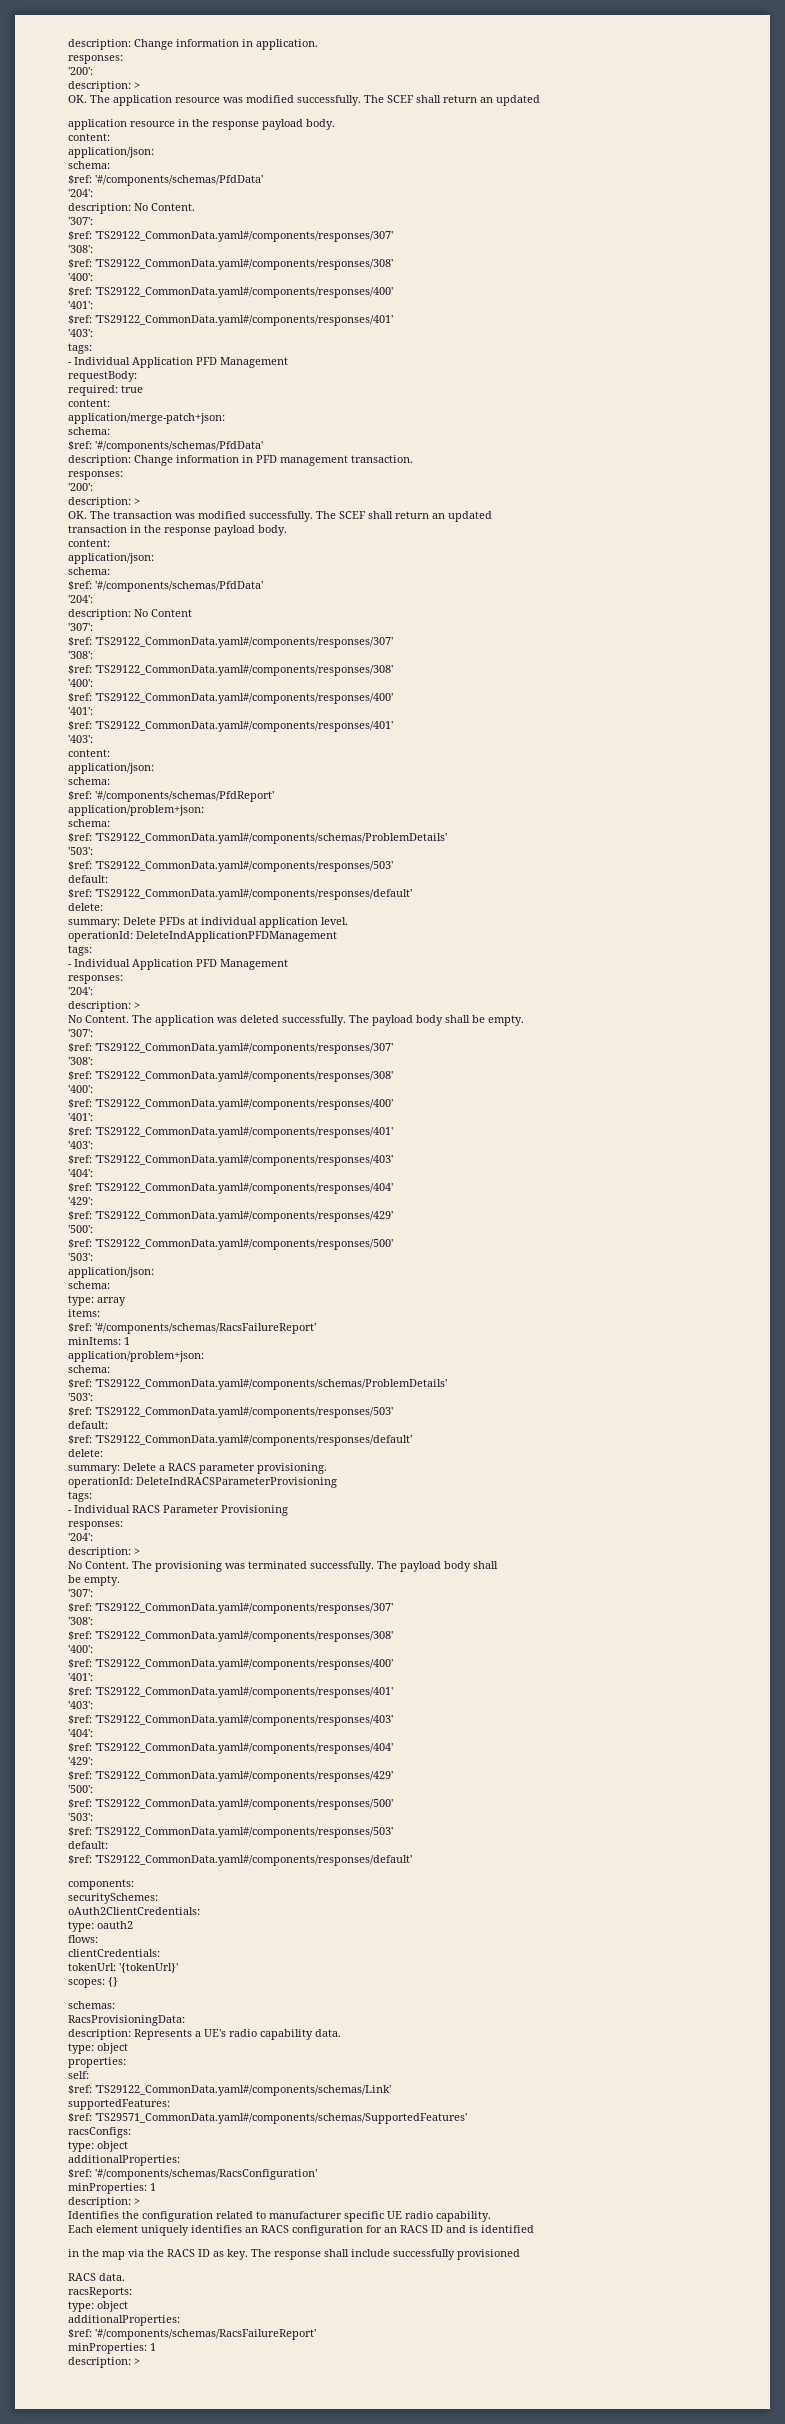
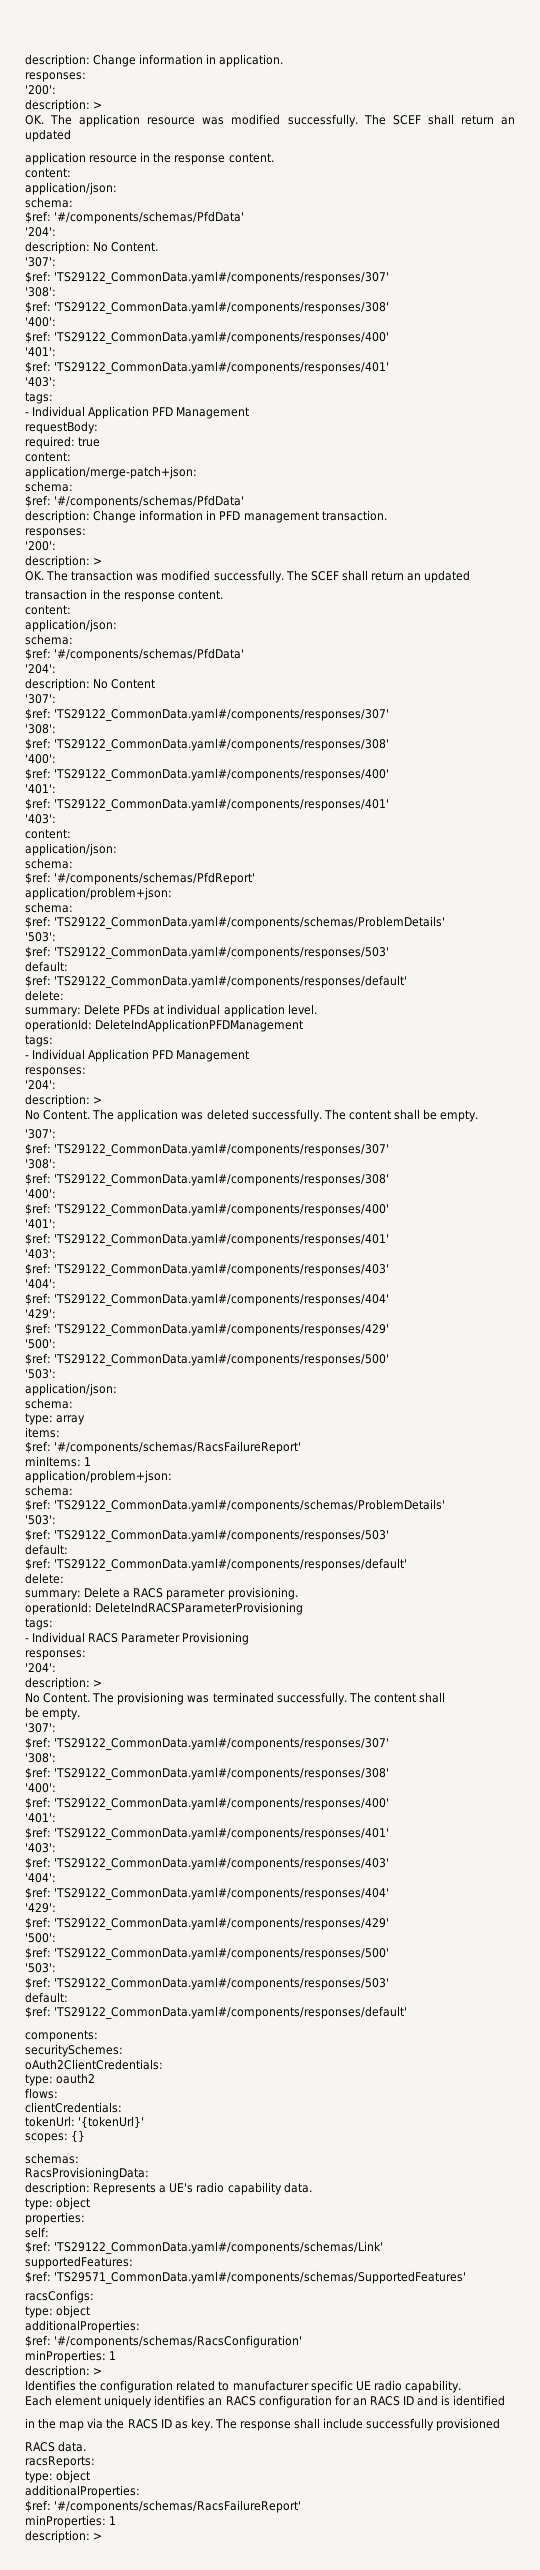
[262,119,335,130] payload body. -> [228,153,274,163] content.
[214,525,287,536] payload body. -> [178,590,224,600] content.
[372,1015,443,1026] payload body -> [348,1110,391,1120] content
[400,1561,471,1572] payload body -> [373,1693,416,1703] content

